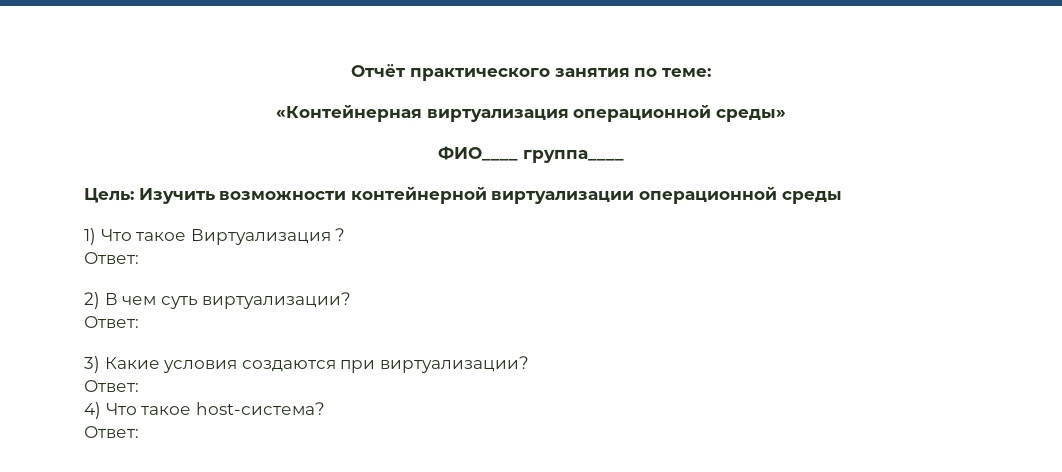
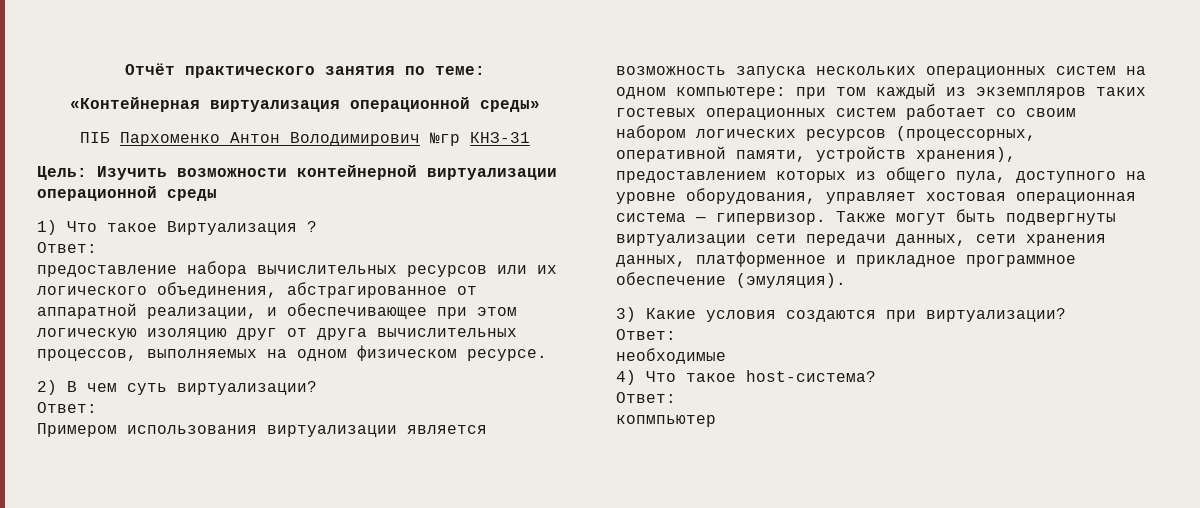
[438,146,624,163] ФИО____ группа____ -> [80,132,530,146] ПІБ Пархоменко Антон Володимирович №гр КНЗ-31
(139, 258) none -> [37,261,557,277] [37,282,477,298] [37,303,517,319] [37,328,517,340] [37,345,547,361] // предоставление набора вычислительных ресурсов или их логического объединения, абстрагированное от аппаратной реализации, и обеспечивающее при этом логическую изоляцию друг от друга вычислительных процессов, выполняемых на одном физическом ресурсе.
(139, 322) none -> [37,423,487,437] [616,66,1146,78] [616,83,1146,99] [616,104,1076,120] [616,125,1036,141] [616,146,1016,162] [616,167,1146,183] [616,188,1136,204] [616,209,1116,225] [616,234,1106,246] [616,251,1076,267] [616,272,846,288] // Примером использования виртуализации является возможность запуска нескольких операционных систем на одном компьютере: при том каждый из экземпляров таких гостевых операционных систем работает со своим набором логических ресурсов (процессорных, оперативной памяти, устройств хранения), предоставлением которых из общего пула, доступного на уровне оборудования, управляет хостовая операционная система — гипервизор. Также могут быть подвергнуты виртуализации сети передачи данных, сети хранения данных, платформенное и прикладное программное обеспечение (эмуляция).
(139, 386) none -> [616,348,726,364] // необходимые
(139, 432) none -> [616,415,716,427] // копмпьютер

